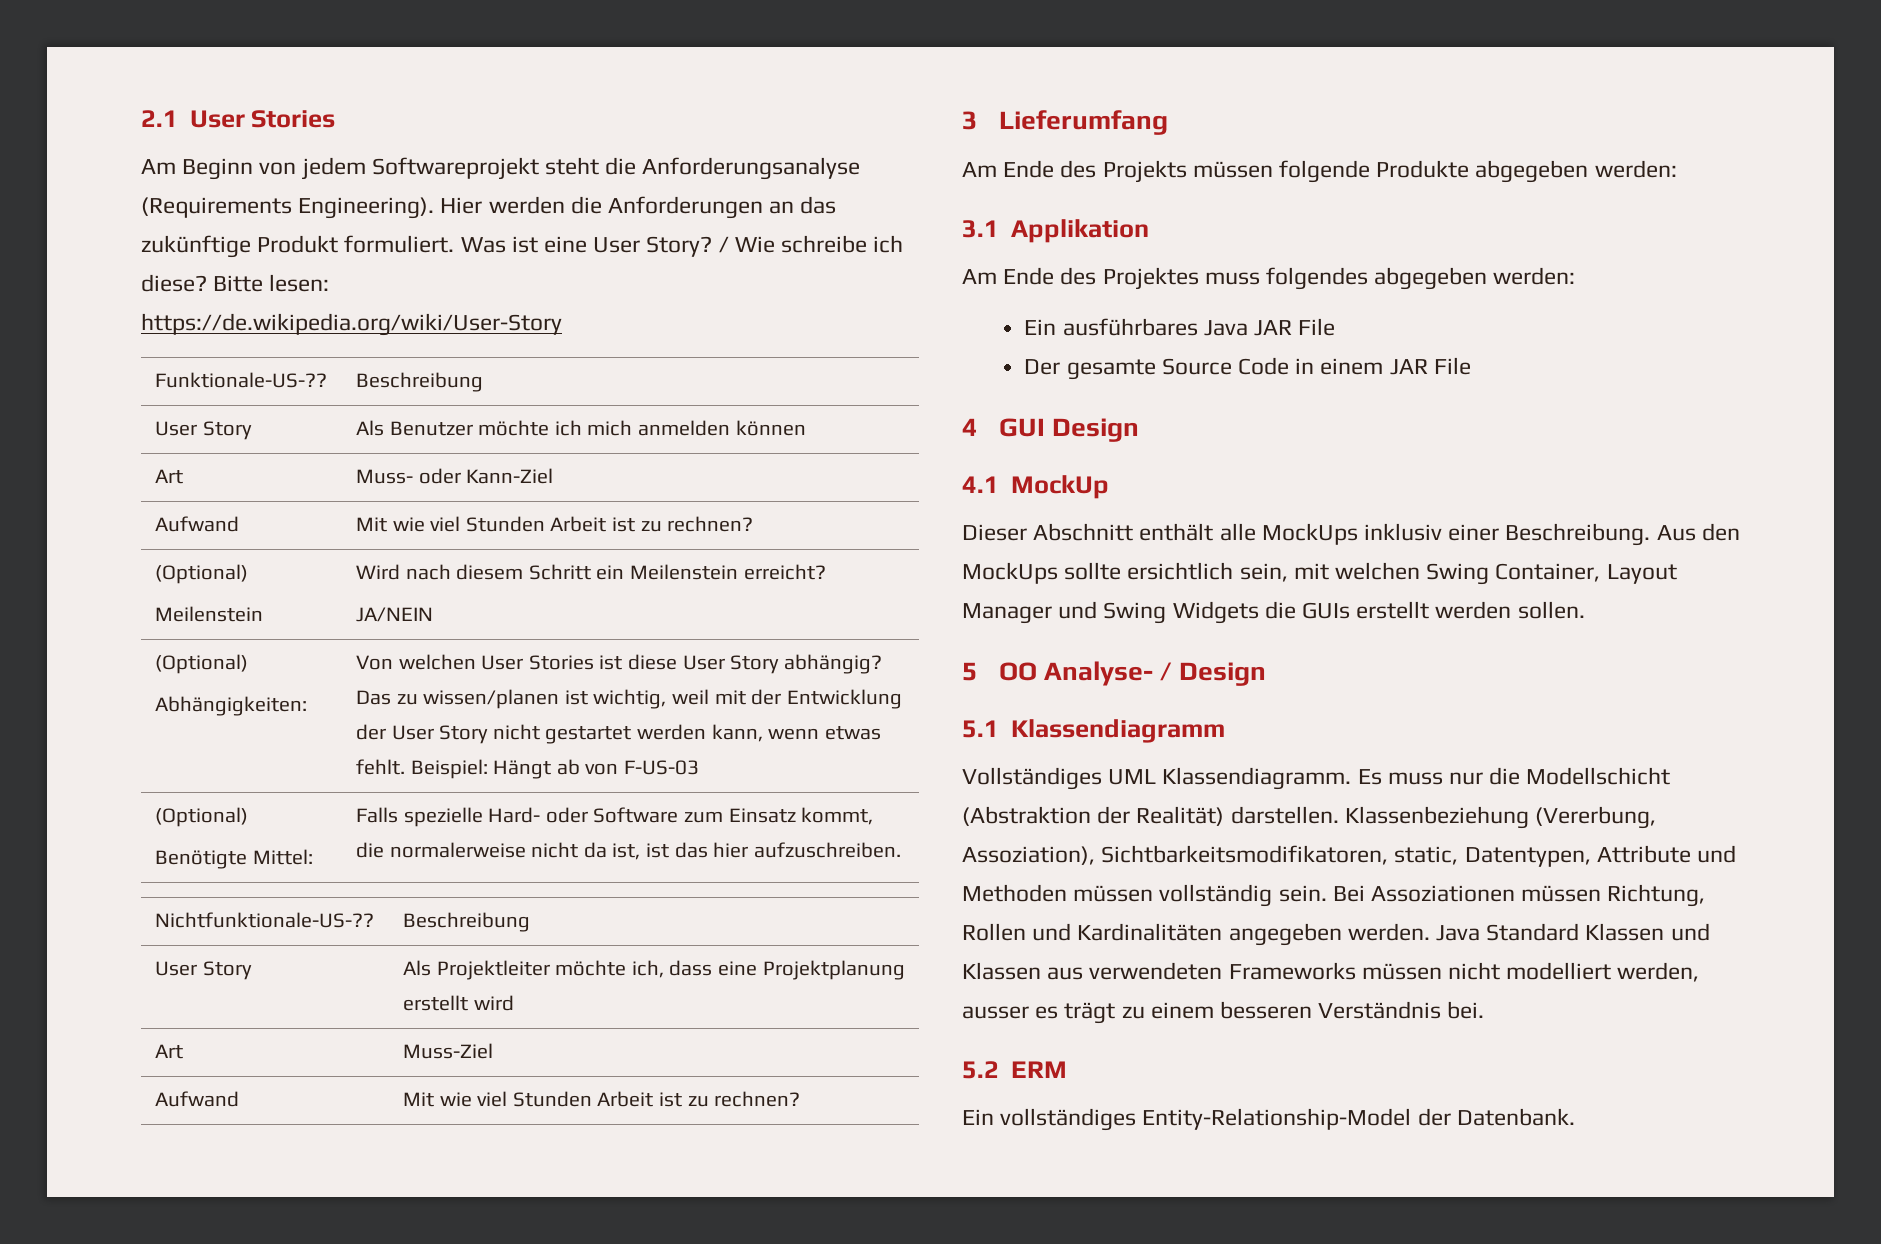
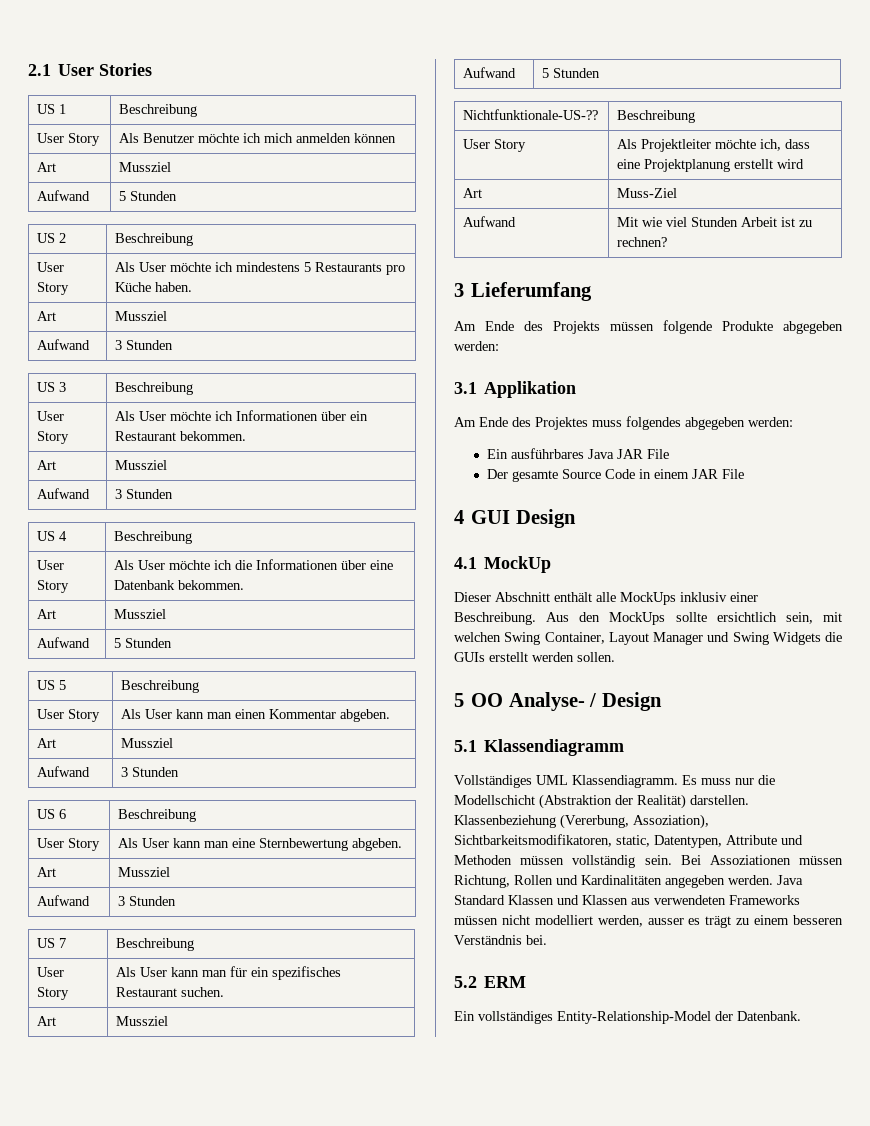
[141,157,861,180] [141,196,837,219] [141,235,904,258] [141,274,330,292] [141,313,562,336] [155,372,328,388] // Am Beginn von jedem Softwareprojekt steht die Anforderungsanalyse (Requirements Engineering). Hier werden die Anforderungen an das zukünftige Produkt formuliert. Was ist eine User Story? / Wie schreibe ich diese? Bitte lesen: // https://de.wikipedia.org/wiki/User-Story // Funktionale-US-?? -> [37,104,67,114] // US 1
[356,468,554,484] [155,516,240,532] [356,516,754,532] [155,564,249,584] [155,606,264,622] [356,564,826,580] [356,607,434,622] [155,654,249,674] [155,696,308,716] [356,654,882,674] [356,689,902,709] [356,724,881,744] [356,759,700,779] [155,807,249,827] [155,849,313,869] [356,807,874,827] [356,842,901,860] Muss- oder Kann-Ziel // Aufwand | Mit wie viel Stunden Arbeit ist zu rechnen? // (Optional) // Meilenstein | Wird nach diesem Schritt ein Meilenstein erreicht? // JA/NEIN // (Optional) // Abhängigkeiten: | Von welchen User Stories ist diese User Story abhängig? Das zu wissen/planen ist wichtig, weil mit der Entwicklung der User Story nicht gestartet werden kann, wenn etwas fehlt. Beispiel: Hängt ab von F-US-03 // (Optional) // Benötigte Mittel: | Falls spezielle Hard- oder Software zum Einsatz kommt, die normalerweise nicht da ist, ist das hier aufzuschreiben. -> [119,162,172,172] [37,190,91,201] [119,191,178,201] [37,233,67,243] [115,233,194,246] [37,262,65,272] [37,282,70,295] [115,262,406,275] [115,282,193,292] [37,311,57,321] [115,311,168,321] [37,339,91,350] [115,340,174,350] [37,382,67,392] [115,382,194,395] [37,411,65,421] [37,431,70,444] [115,410,369,421] [115,431,247,441] [37,460,57,470] [115,460,168,470] [37,488,91,499] [115,489,174,499] [37,531,68,541] [114,531,193,544] [37,560,65,570] [37,580,70,593] [114,559,394,570] [114,580,245,590] [37,609,57,619] [114,609,167,619] [37,637,91,648] [114,638,173,648] [37,680,67,690] [121,680,200,693] [37,709,101,722] [121,709,391,722] [37,738,57,748] [121,738,174,748] [37,766,91,777] [121,767,180,777] [37,809,67,819] [118,809,197,822] [37,838,101,851] [118,838,403,851] [37,867,57,877] [118,867,171,877] [37,895,91,906] [118,896,177,906] [37,938,67,948] [116,938,195,951] [37,967,65,977] [37,987,70,1000] [116,966,342,980] [116,987,225,997] [37,1016,57,1026] [116,1016,169,1026] [463,67,517,78] [542,68,601,78] Mussziel // Aufwand | 5 Stunden // US 2 | Beschreibung // User Story | Als User möchte ich mindestens 5 Restaurants pro Küche haben. // Art | Mussziel // Aufwand | 3 Stunden // US 3 | Beschreibung // User Story | Als User möchte ich Informationen über ein Restaurant bekommen. // Art | Mussziel // Aufwand | 3 Stunden // US 4 | Beschreibung // User Story | Als User möchte ich die Informationen über eine Datenbank bekommen. // Art | Mussziel // Aufwand | 5 Stunden // US 5 | Beschreibung // User Story | Als User kann man einen Kommentar abgeben. // Art | Mussziel // Aufwand | 3 Stunden // US 6 | Beschreibung // User Story | Als User kann man eine Sternbewertung abgeben. // Art | Mussziel // Aufwand | 3 Stunden // US 7 | Beschreibung // User Story | Als User kann man für ein spezifisches Restaurant suchen. // Art | Mussziel // Aufwand | 5 Stunden

